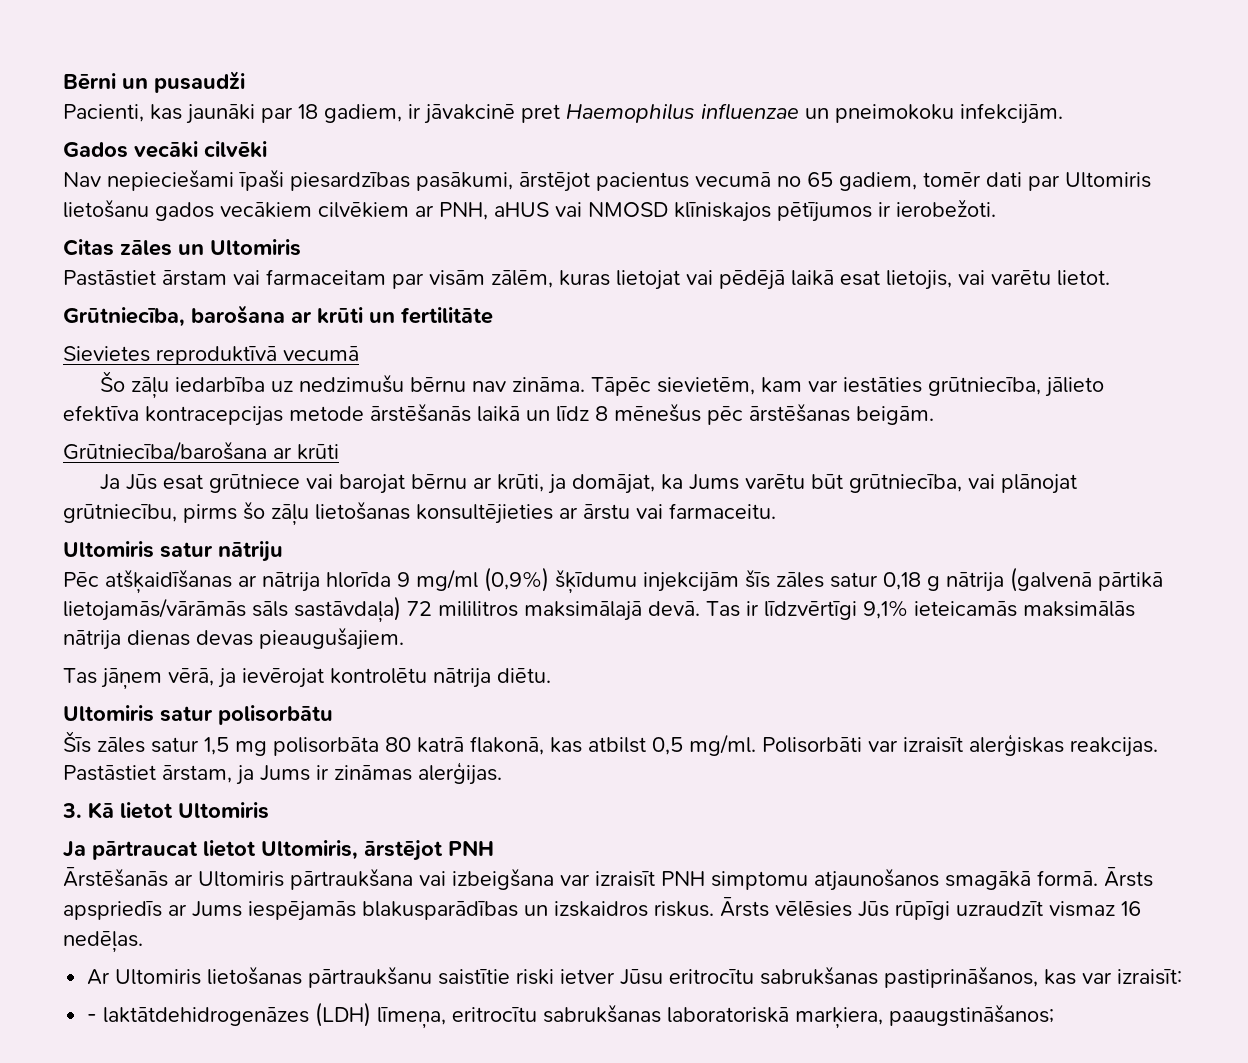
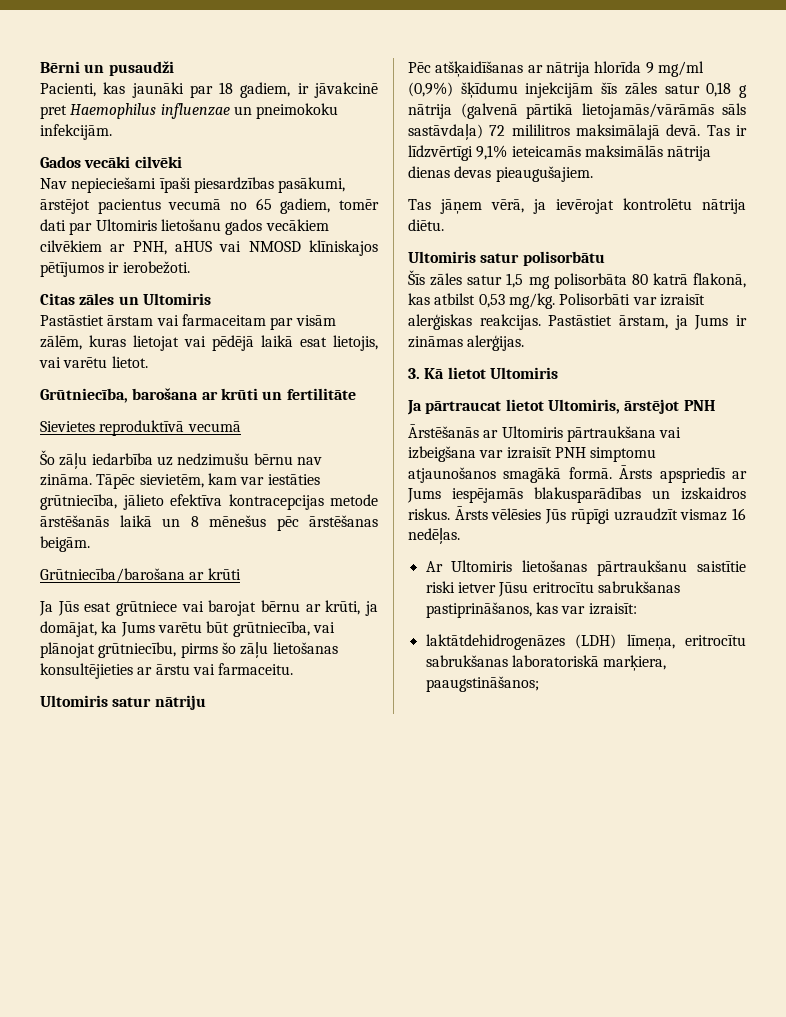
[556,406,589,422] līdz -> (180, 522) none
[652,734,756,756] 0,5 mg/ml. -> [478,293,555,309] 0,53 mg/kg.
[87,1014,98,1022] - -> (637, 609) none

